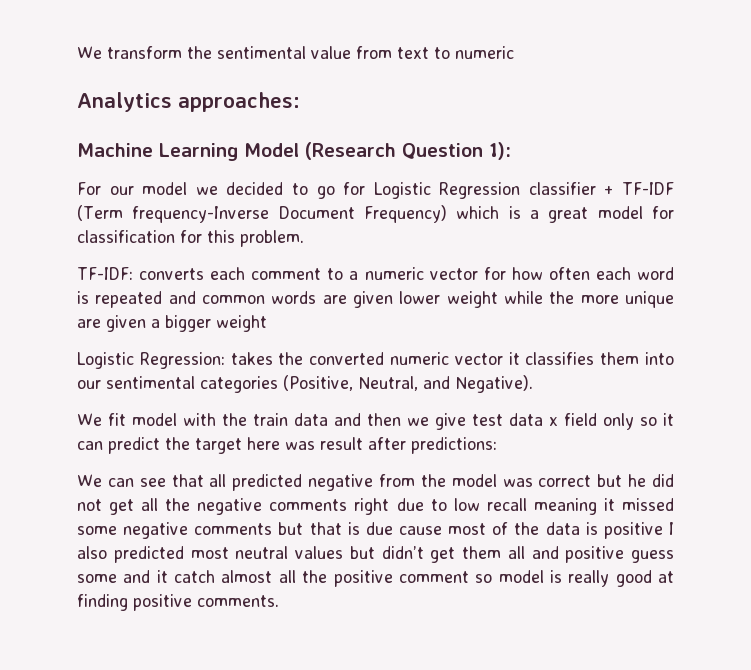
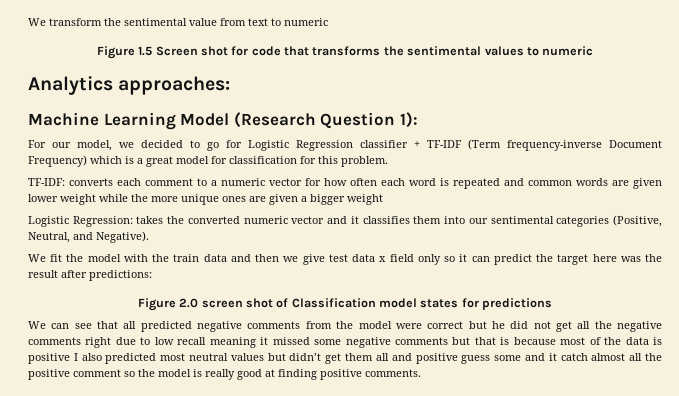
(514, 52) none -> [96,46,594,59] // Figure 1.5 Screen shot for code that transforms the sentimental values to numeric
[142,182,188,195] model -> [77,140,112,151] model,
[132,206,270,223] frequency-Inverse -> [507,140,602,151] frequency-inverse
(674, 299) none -> [222,196,246,202] ones
(503, 359) none -> [327,216,348,224] and
(126, 419) none -> [66,254,84,262] the
(315, 445) none -> [645,254,663,262] the
(497, 445) none -> [137,298,553,311] // Figure 2.0 screen shot of Classification model states for predictions
(374, 482) none -> [247,321,301,329] comments
[502,478,533,487] was -> [395,323,422,329] were
[365,522,443,535] due cause -> [513,337,556,345] because
(493, 578) none -> [138,369,155,377] the

